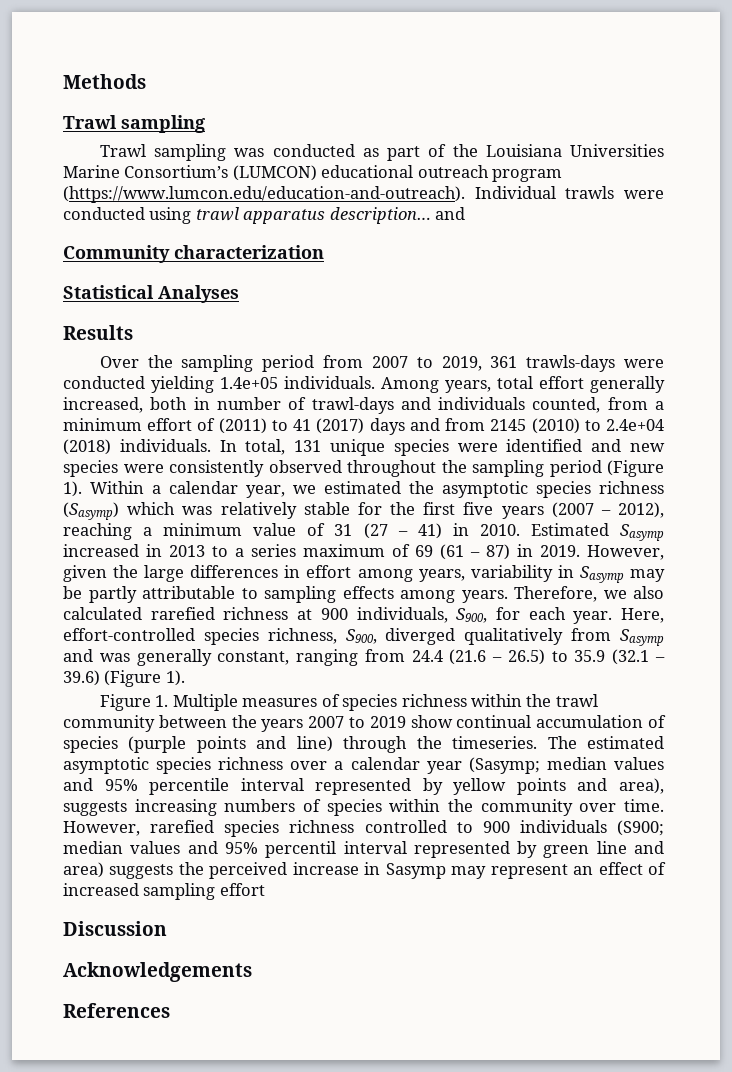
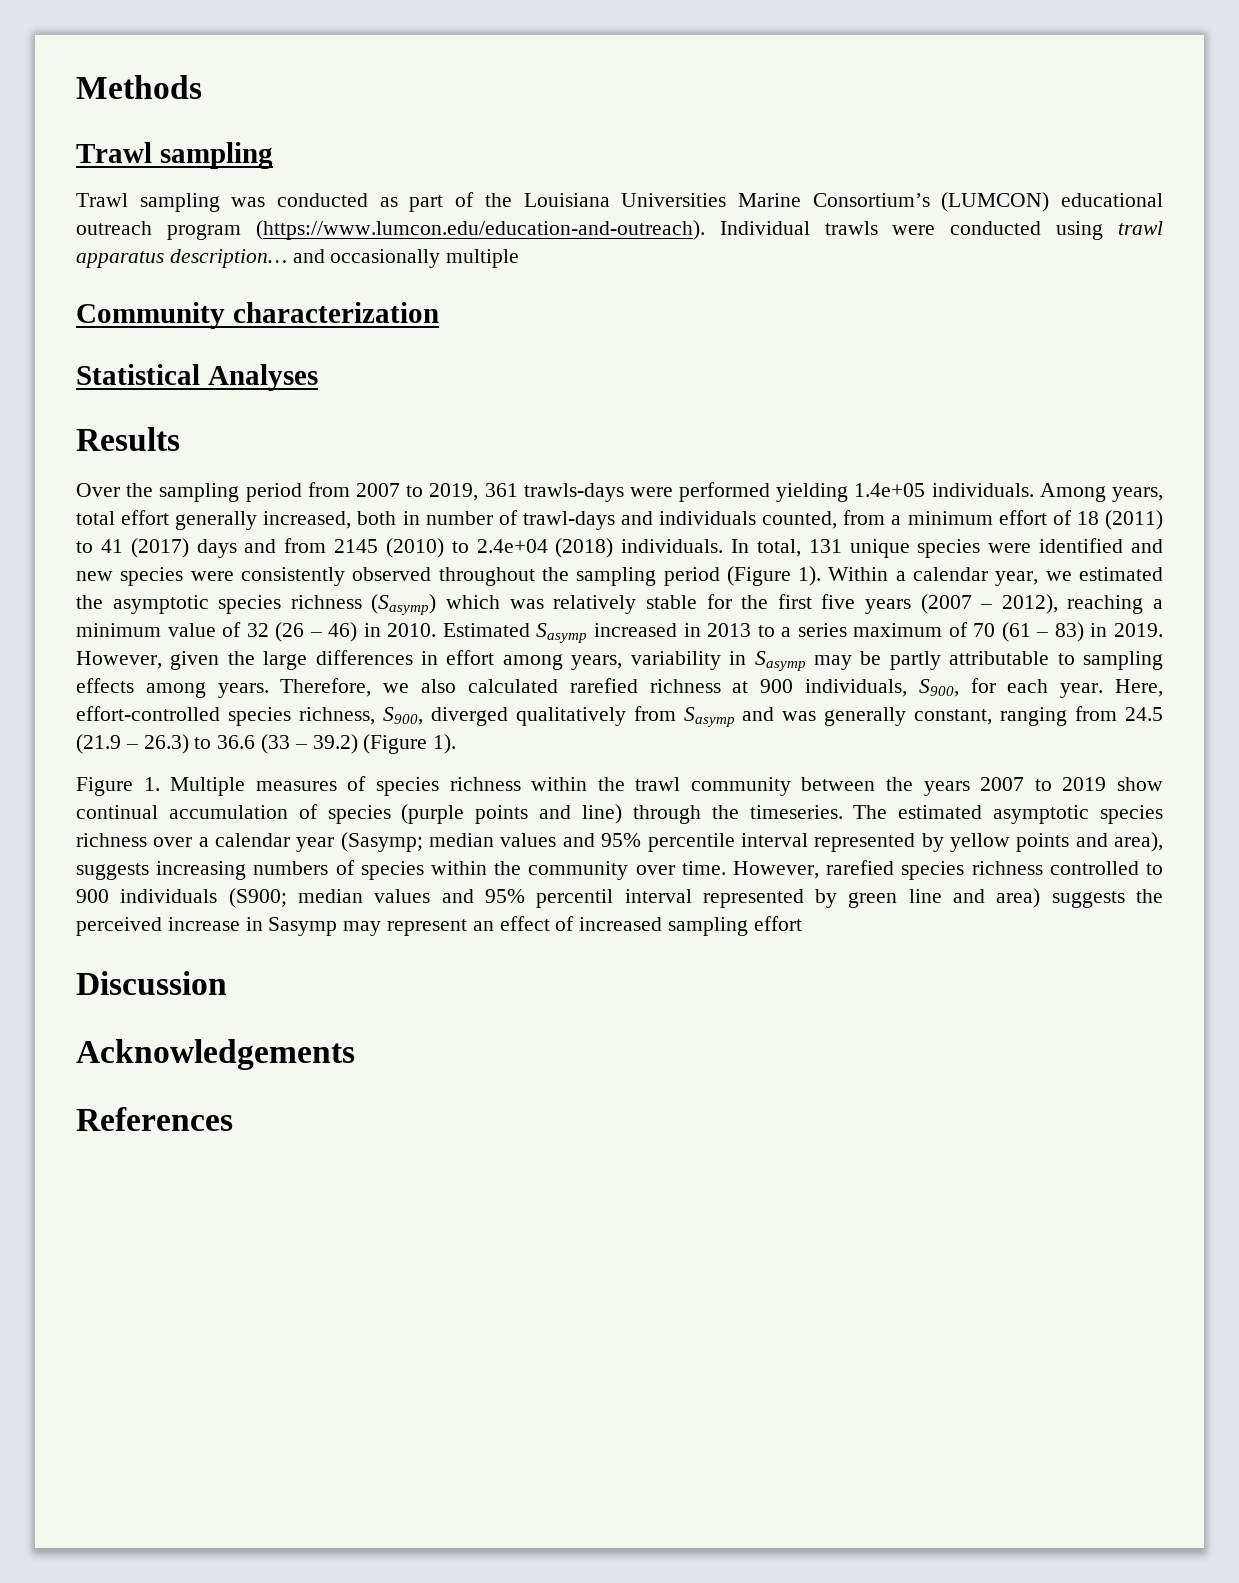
(466, 213) none -> [330,249,520,268] occasionally multiple
[63,376,145,389] conducted -> [679,482,771,502] performed
(216, 424) none -> [1076,511,1099,525] 18
[334,523,442,539] 31 (27 – 41) -> [246,622,358,642] 32 (26 – 46)
[415,545,433,557] 69 -> [973,623,996,637] 70
[486,544,510,560] 87) -> [1054,622,1084,642] 83)
[411,649,665,665] [63,670,100,686] 24.4 (21.6 – 26.5) to 35.9 (32.1 – 39.6) -> [1125,707,1164,721] [76,734,358,754] 24.5 (21.9 – 26.3) to 36.6 (33 – 39.2)

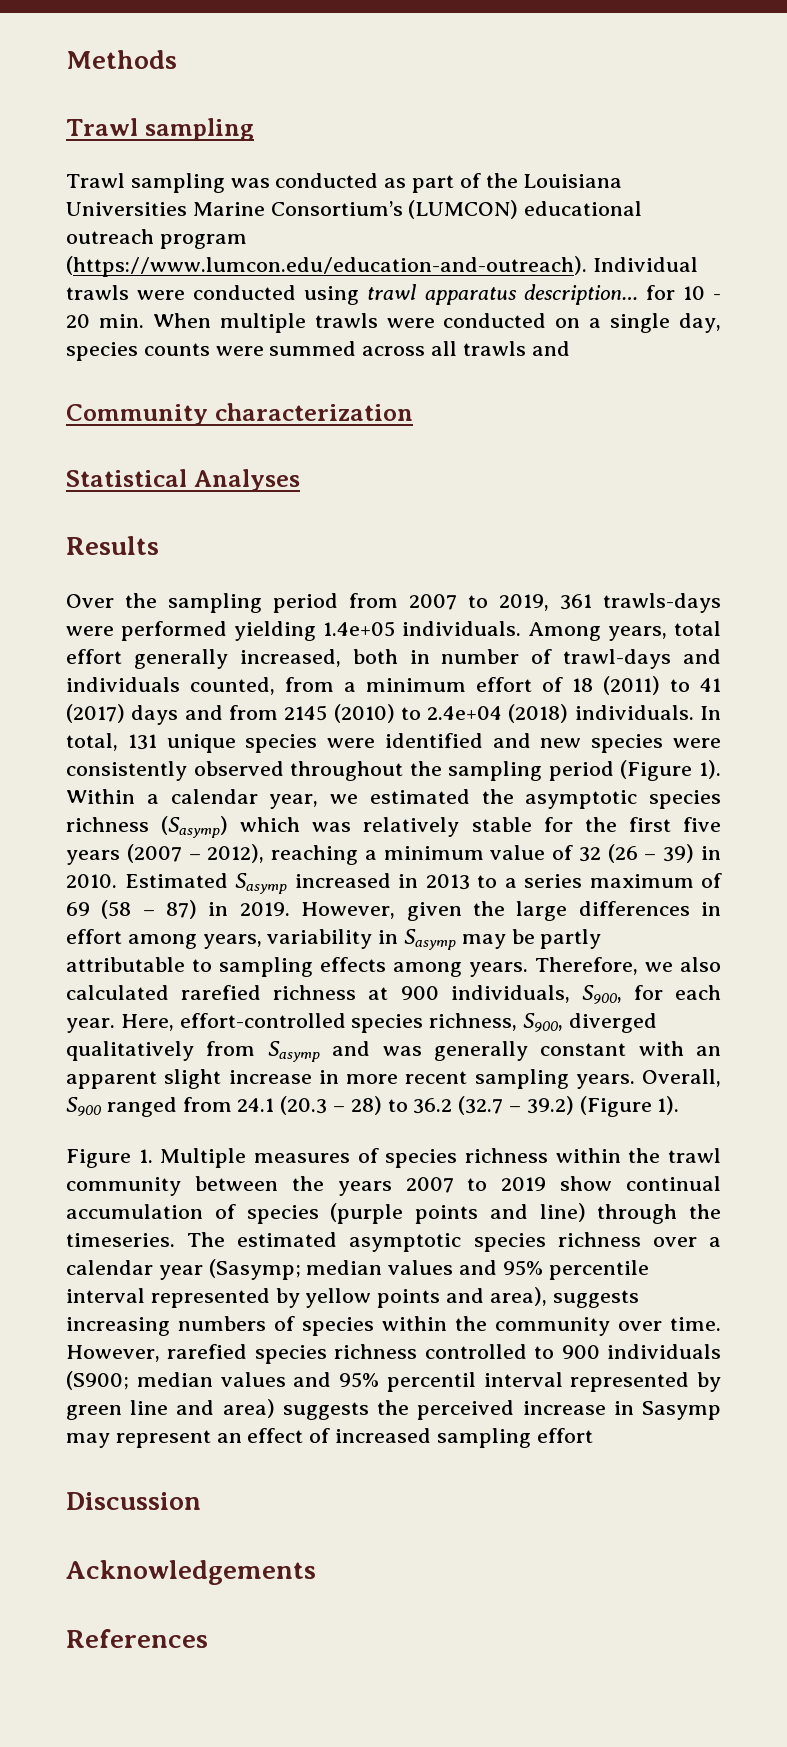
[292,249,520,268] and occasionally multiple -> [645,285,721,300] [66,313,721,333] [66,341,570,361] for 10 - 20 min. When multiple trawls were conducted on a single day, species counts were summed across all trawls and
[328,622,358,642] 46) -> [663,844,695,863] 39)
[973,622,1084,642] 70 (61 – 83) -> [66,900,198,919] 69 (58 – 87)
[914,706,1164,726] [76,734,291,754] constant, ranging from 24.5 (21.9 – 26.3) to 36.6 (33 -> [540,1041,721,1056] [66,1069,721,1089] [66,1096,504,1117] constant with an apparent slight increase in more recent sampling years. Overall, S900 ranged from 24.1 (20.3 – 28) to 36.2 (32.7

